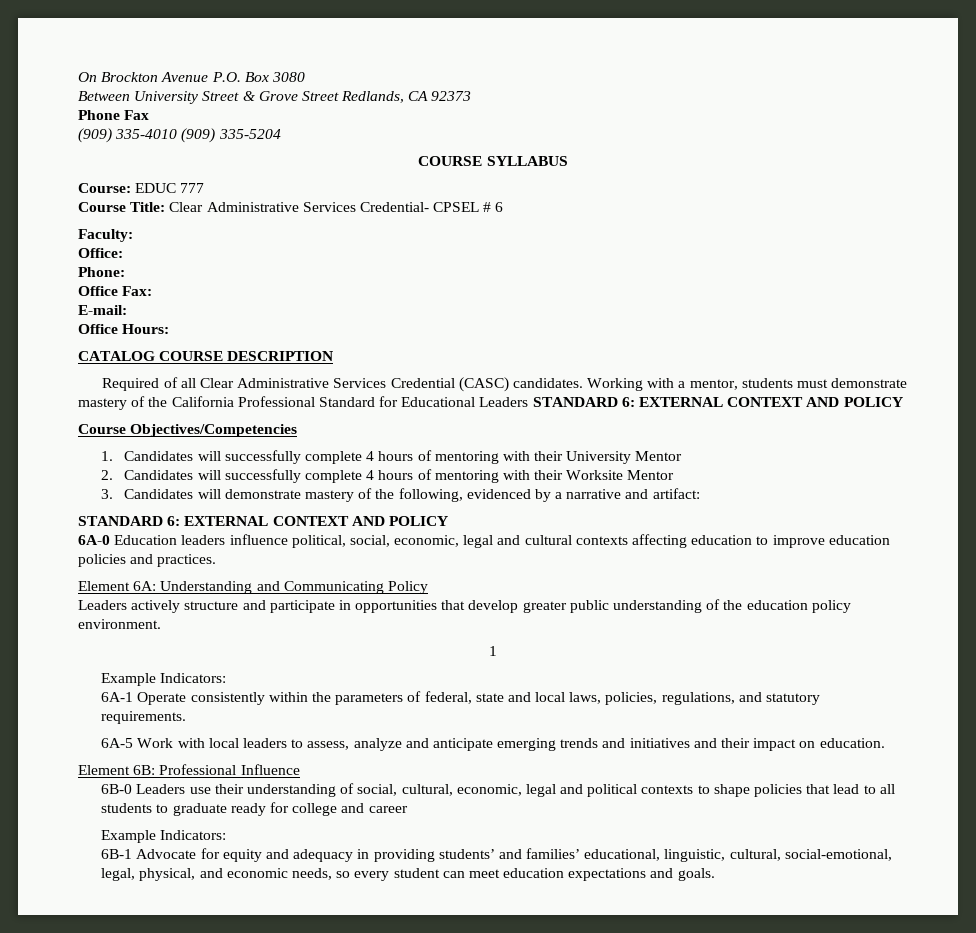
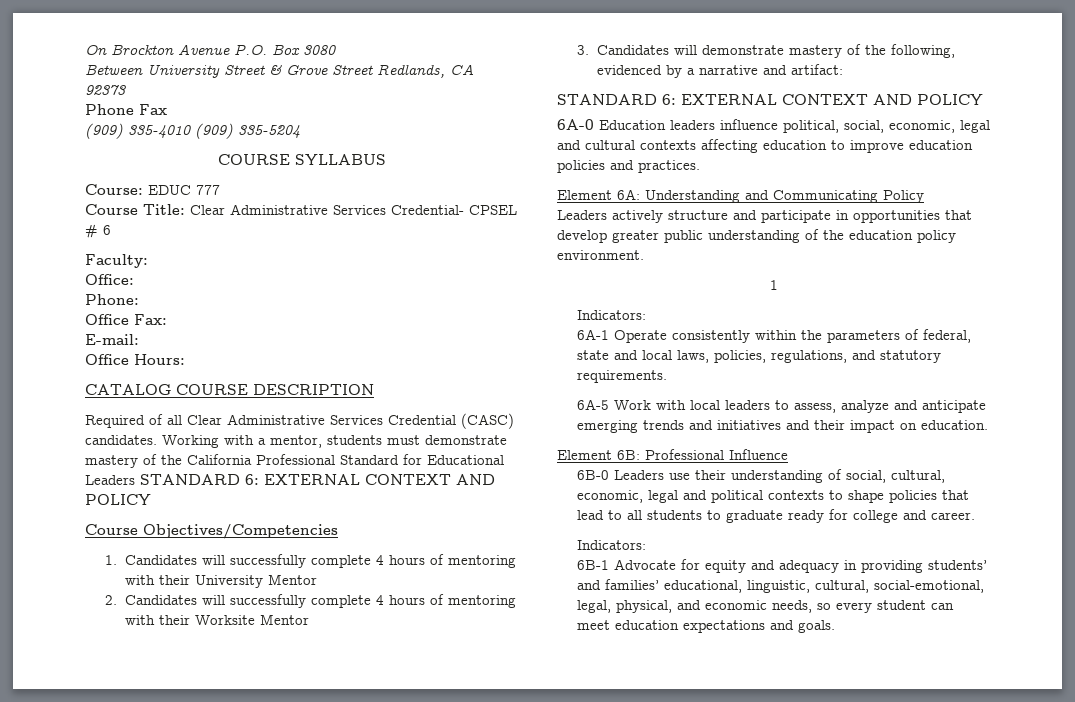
[101,673,157,686] Example -> (778, 285) none
[368,806,408,813] [101,830,157,843] career // Example -> [931,512,976,520] career. //

